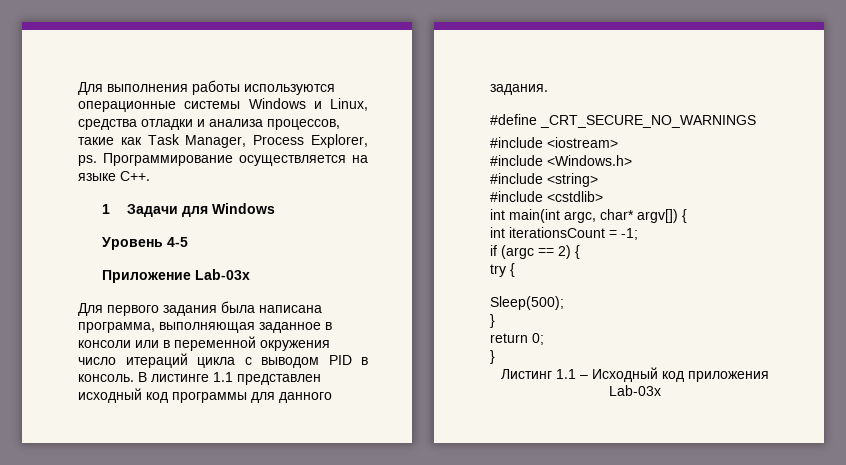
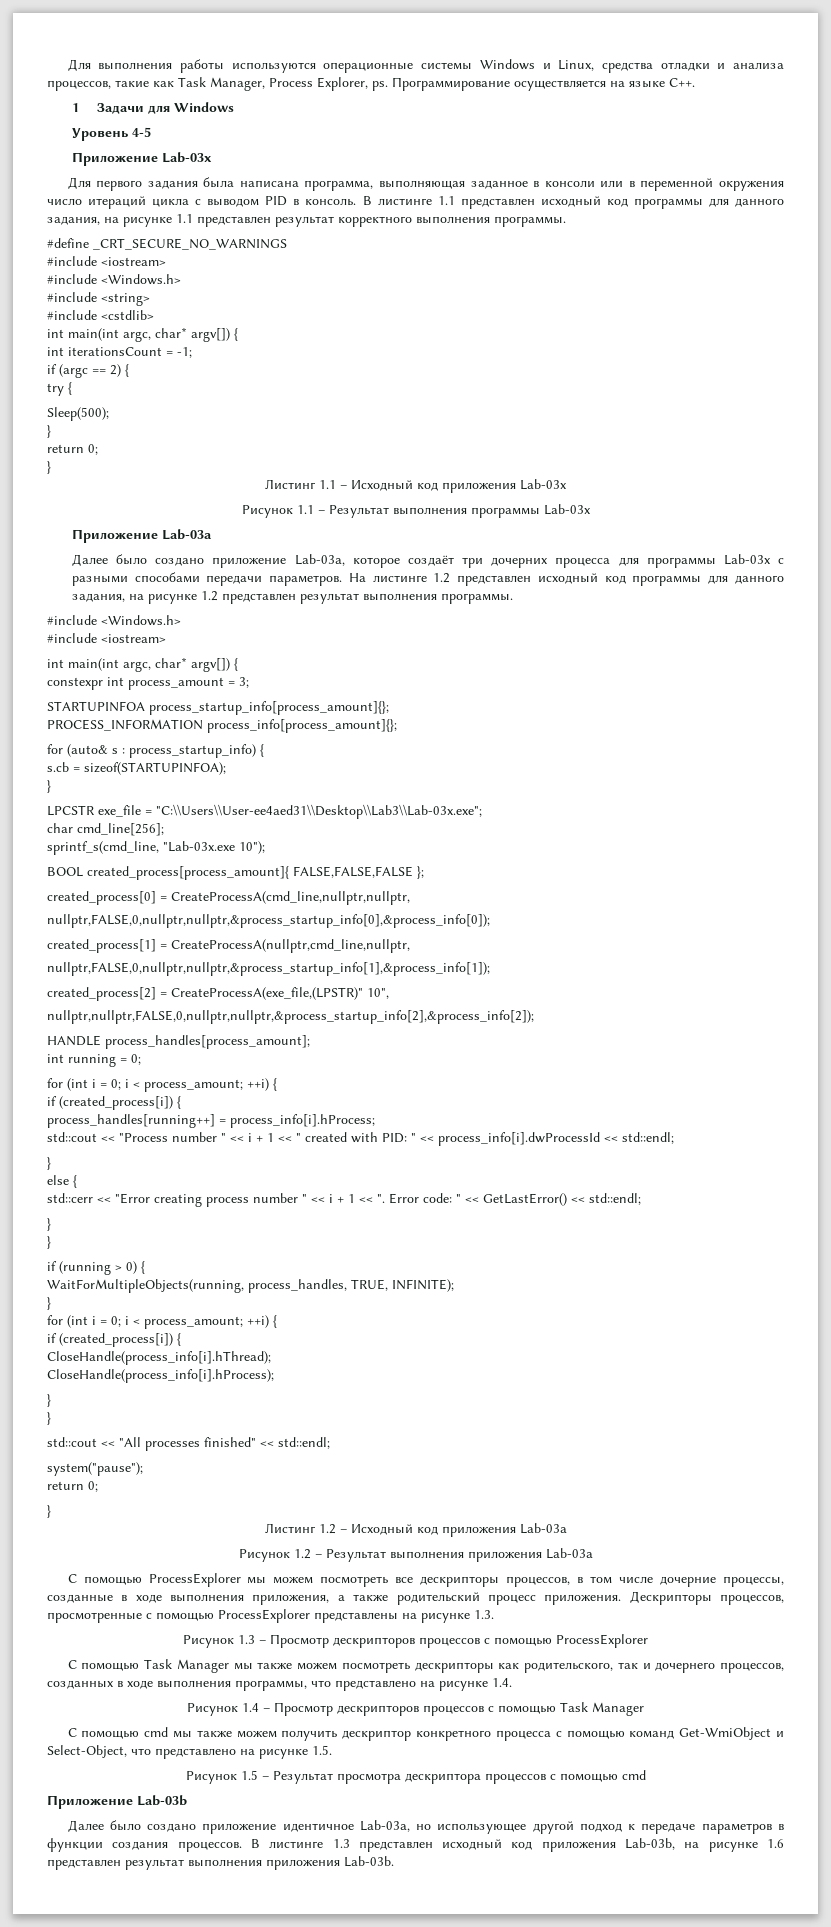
[490,84,548,95] задания. -> [47,214,566,227] задания, на рисунке 1.1 представлен результат корректного выполнения программы.
(661, 390) none -> [241,504,591,518] [71,529,212,543] [71,554,784,568] [71,572,785,586] [71,591,513,604] [47,615,181,626] [47,633,166,643] [47,657,238,672] [47,677,249,690] [47,701,389,715] [47,719,397,733] [47,744,264,758] [47,762,226,775] [47,780,51,793] [47,804,482,819] [47,823,164,836] [47,841,265,855] [47,866,424,880] [47,891,410,905] [47,914,490,928] [47,939,410,953] [47,962,490,976] [47,987,389,1001] [47,1010,534,1024] [47,1035,310,1049] [47,1054,141,1067] [47,1078,277,1092] [47,1096,181,1110] [47,1114,375,1128] [47,1132,674,1146] [47,1157,51,1170] [47,1175,77,1188] [47,1193,641,1207] [47,1218,51,1231] [47,1236,51,1249] [47,1261,145,1275] [47,1279,454,1293] [47,1297,51,1310] [47,1315,277,1329] [47,1333,181,1347] [47,1351,271,1365] [47,1369,274,1383] [47,1394,51,1407] [47,1412,51,1425] [47,1437,330,1451] [47,1462,143,1476] [47,1481,98,1492] [47,1505,51,1518] [264,1523,567,1537] [238,1548,593,1562] [67,1573,785,1587] [47,1591,784,1605] [47,1609,494,1623] [183,1634,648,1648] [67,1659,785,1673] [47,1678,512,1691] [187,1702,644,1716] [67,1727,784,1741] [47,1745,332,1759] [185,1770,646,1784] [47,1795,187,1809] [67,1820,784,1834] [47,1838,784,1852] [47,1856,394,1870] // Рисунок 1.1 – Результат выполнения программы Lab-03x // Приложение Lab-03a // Далее было создано приложение Lab-03a, которое создаёт три дочерних процесса для программы Lab-03x с разными способами передачи параметров. На листинге 1.2 представлен исходный код программы для данного задания, на рисунке 1.2 представлен результат выполнения программы. // #include <Windows.h> // #include <iostream> // int main(int argc, char* argv[]) { // constexpr int process_amount = 3; // STARTUPINFOA process_startup_info[process_amount]{}; // PROCESS_INFORMATION process_info[process_amount]{}; // for (auto& s : process_startup_info) { // s.cb = sizeof(STARTUPINFOA); // } // LPCSTR exe_file = "C:\\Users\\User-ee4aed31\\Desktop\\Lab3\\Lab-03x.exe"; // char cmd_line[256]; // sprintf_s(cmd_line, "Lab-03x.exe 10"); // BOOL created_process[process_amount]{ FALSE,FALSE,FALSE }; // created_process[0] = CreateProcessA(cmd_line,nullptr,nullptr, // nullptr,FALSE,0,nullptr,nullptr,&process_startup_info[0],&process_info[0]); // created_process[1] = CreateProcessA(nullptr,cmd_line,nullptr, // nullptr,FALSE,0,nullptr,nullptr,&process_startup_info[1],&process_info[1]); // created_process[2] = CreateProcessA(exe_file,(LPSTR)" 10", // nullptr,nullptr,FALSE,0,nullptr,nullptr,&process_startup_info[2],&process_info[2]); // HANDLE process_handles[process_amount]; // int running = 0; // for (int i = 0; i < process_amount; ++i) { // if (created_process[i]) { // process_handles[running++] = process_info[i].hProcess; // std::cout << "Process number " << i + 1 << " created with PID: " << process_info[i].dwProcessId << std::endl; // } // else { // std::cerr << "Error creating process number " << i + 1 << ". Error code: " << GetLastError() << std::endl; // } // } // if (running > 0) { // WaitForMultipleObjects(running, process_handles, TRUE, INFINITE); // } // for (int i = 0; i < process_amount; ++i) { // if (created_process[i]) { // CloseHandle(process_info[i].hThread); // CloseHandle(process_info[i].hProcess); // } // } // std::cout << "All processes finished" << std::endl; // system("pause"); // return 0; // } // Листинг 1.2 – Исходный код приложения Lab-03a // Рисунок 1.2 – Результат выполнения приложения Lab-03a // С помощью ProcessExplorer мы можем посмотреть все дескрипторы процессов, в том числе дочерние процессы, созданные в ходе выполнения приложения, а также родительский процесс приложения. Дескрипторы процессов, просмотренные с помощью ProcessExplorer представлены на рисунке 1.3. // Рисунок 1.3 – Просмотр дескрипторов процессов с помощью ProcessExplorer // С помощью Task Manager мы также можем посмотреть дескрипторы как родительского, так и дочернего процессов, созданных в ходе выполнения программы, что представлено на рисунке 1.4. // Рисунок 1.4 – Просмотр дескрипторов процессов с помощью Task Manager // С помощью cmd мы также можем получить дескриптор конкретного процесса с помощью команд Get-WmiObject и Select-Object, что представлено на рисунке 1.5. // Рисунок 1.5 – Результат просмотра дескриптора процессов с помощью cmd // Приложение Lab-03b // Далее было создано приложение идентичное Lab-03a, но использующее другой подход к передаче параметров в функции создания процессов. В листинге 1.3 представлен исходный код приложения Lab-03b, на рисунке 1.6 представлен результат выполнения приложения Lab-03b.

